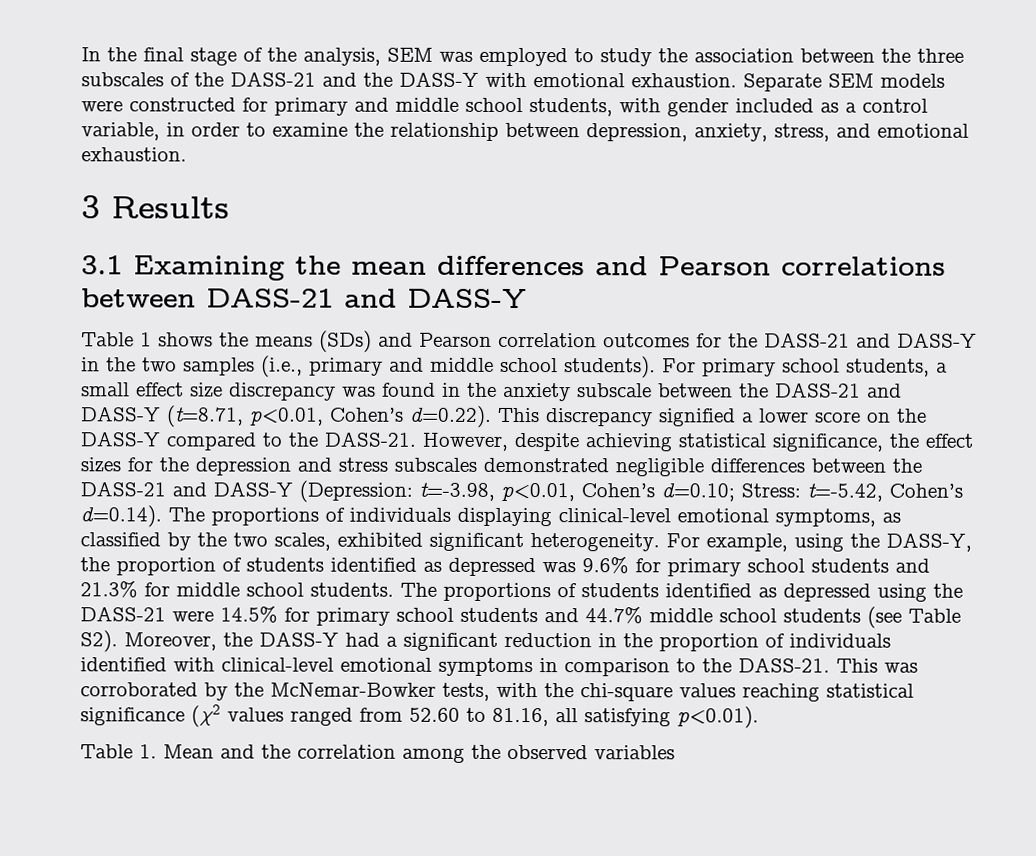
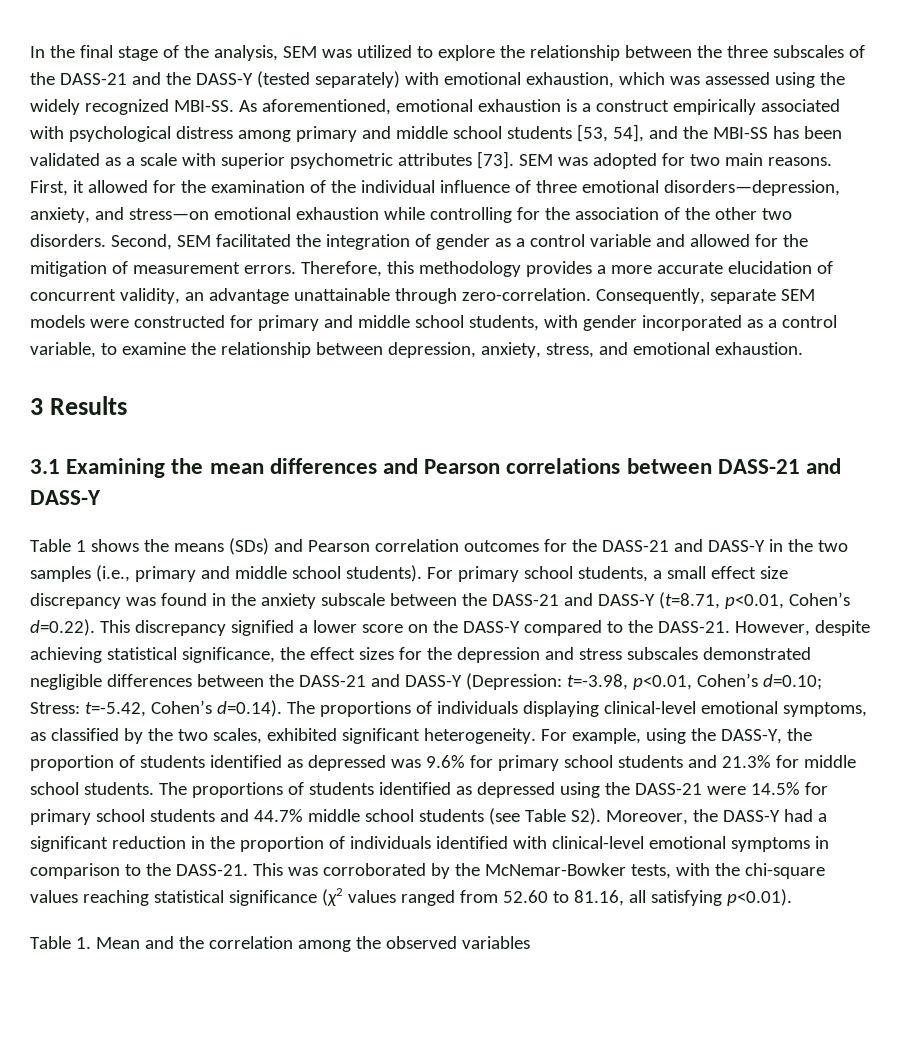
[479,47,794,67] employed to study the association -> [356,45,620,61] utilized to explore the relationship
[485,72,822,92] with emotional exhaustion. Separate -> [256,71,845,88] [30,99,840,115] [30,124,842,142] [30,151,832,169] [30,180,840,196] [30,207,792,223] [30,234,808,250] [30,261,833,277] [30,288,776,304] (tested separately) with emotional exhaustion, which was assessed using the widely recognized MBI-SS. As aforementioned, emotional exhaustion is a construct empirically associated with psychological distress among primary and middle school students [53, 54], and the MBI-SS has been validated as a scale with superior psychometric attributes [73]. SEM was adopted for two main reasons. First, it allowed for the examination of the individual influence of three emotional disorders—depression, anxiety, and stress—on emotional exhaustion while controlling for the association of the other two disorders. Second, SEM facilitated the integration of gender as a control variable and allowed for the mitigation of measurement errors. Therefore, this methodology provides a more accurate elucidation of concurrent validity, an advantage unattainable through zero-correlation. Consequently, separate
[735,98,814,113] included -> [641,315,742,331] incorporated
[166,122,240,137] in order -> (96, 350) none

